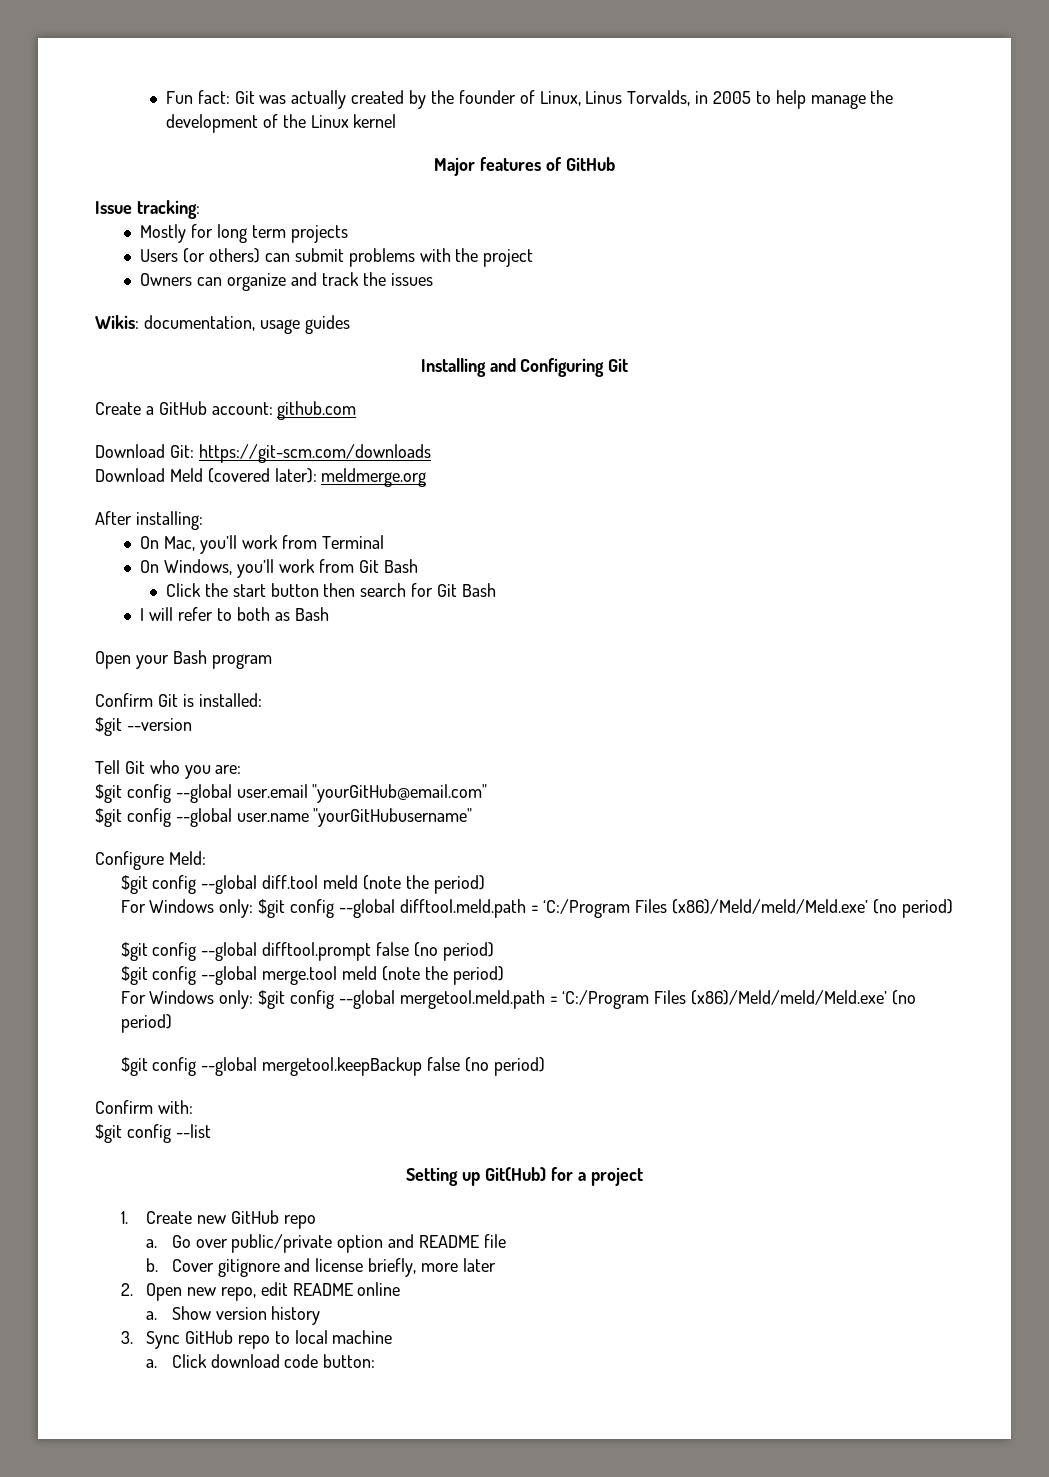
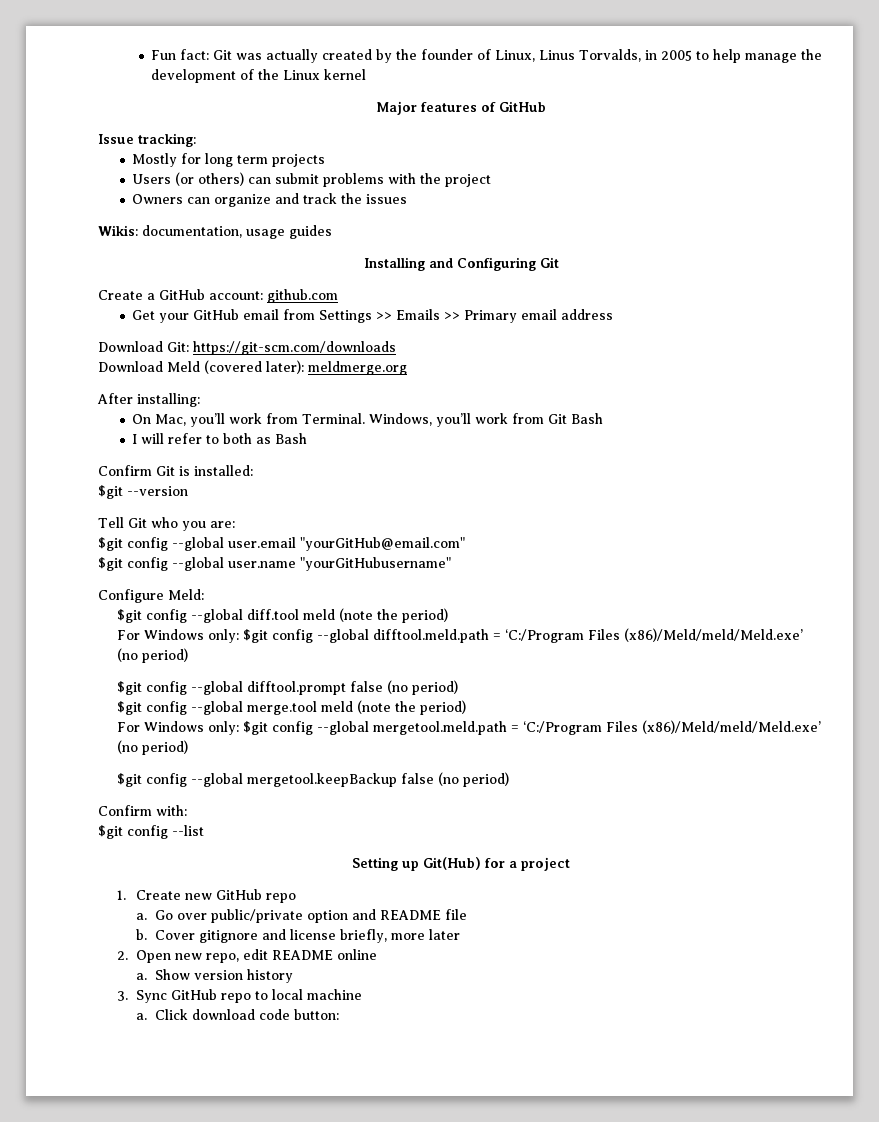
(357, 410) none -> [132,309,614,323] // Get your GitHub email from Settings >> Emails >> Primary email address
[321,535,384,549] [140,560,160,573] Terminal // On -> [302,413,366,424] Terminal.
[165,583,496,597] // Click the start button then search for Git Bash -> (604, 418) none
[95,650,272,669] // Open your Bash program -> (308, 438) none

